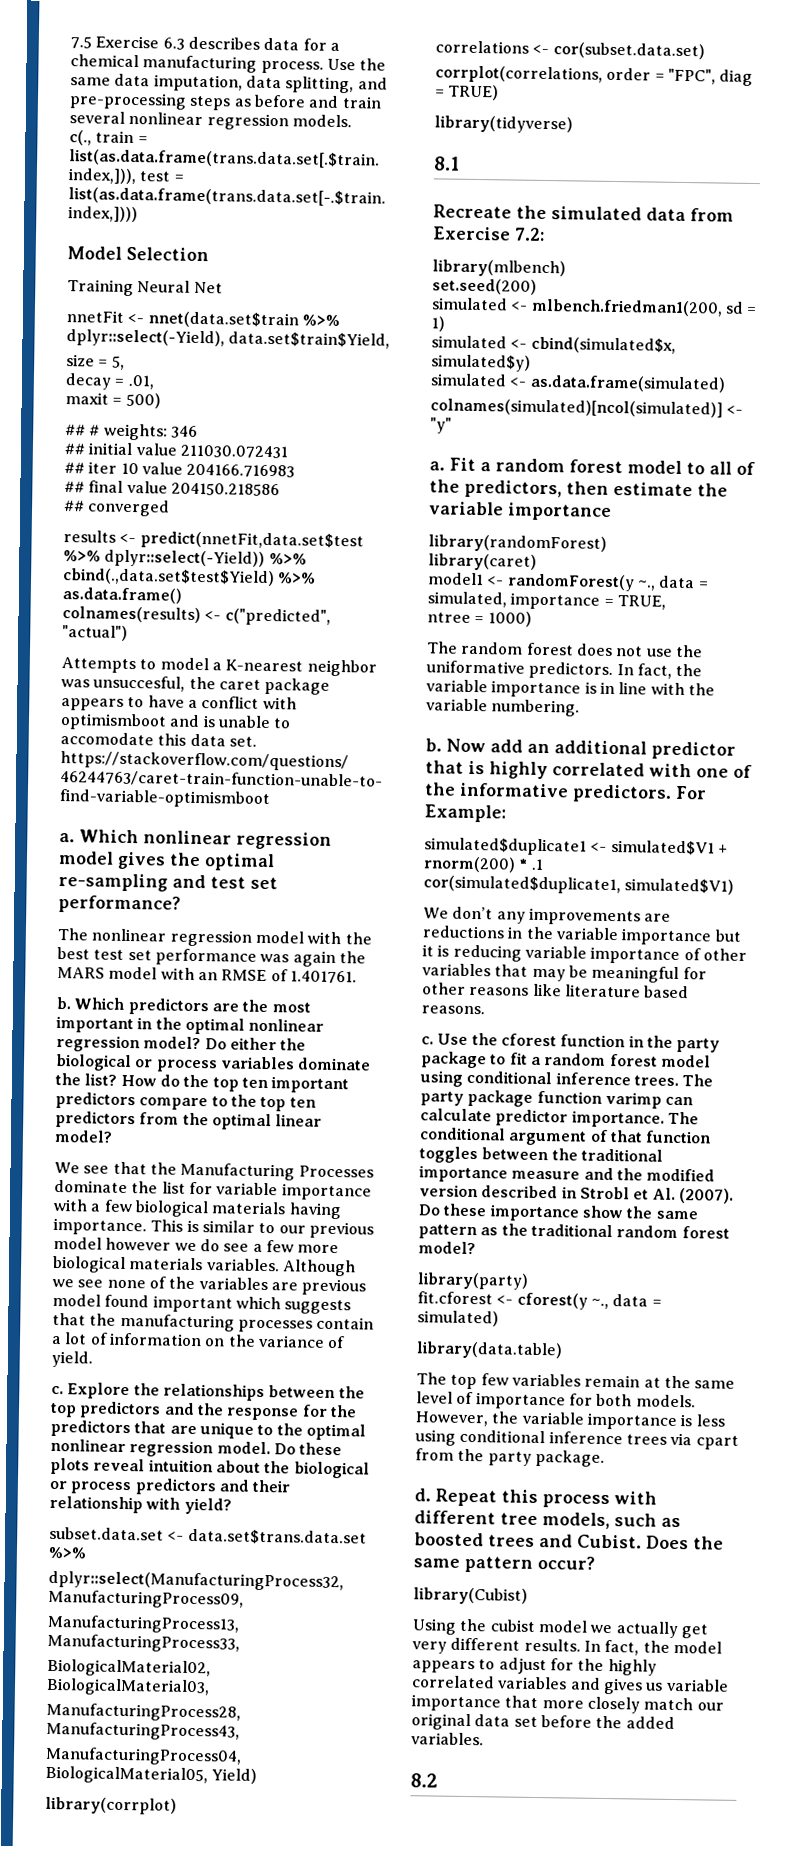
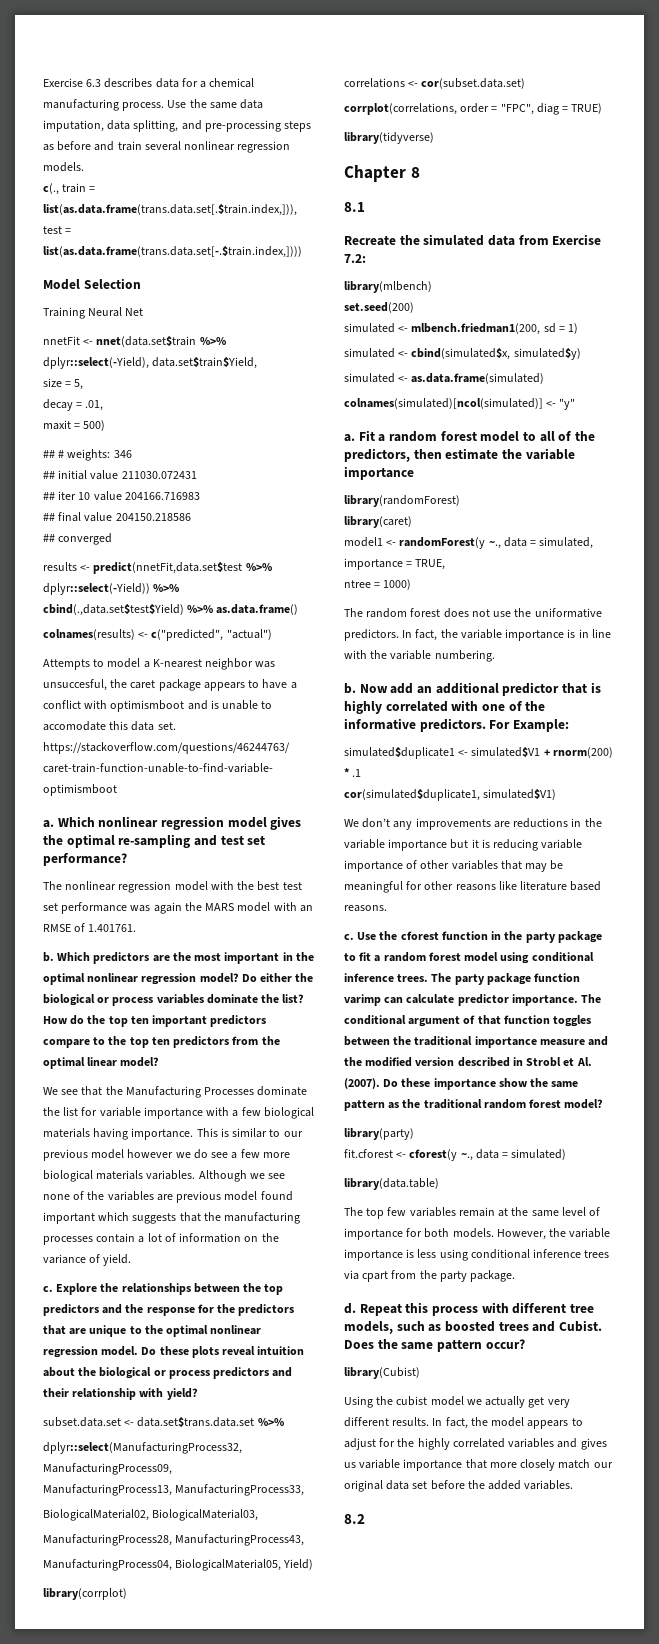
[70,36,92,49] 7.5 -> (43, 82) none
(573, 124) none -> [344,165,420,182] // Chapter 8

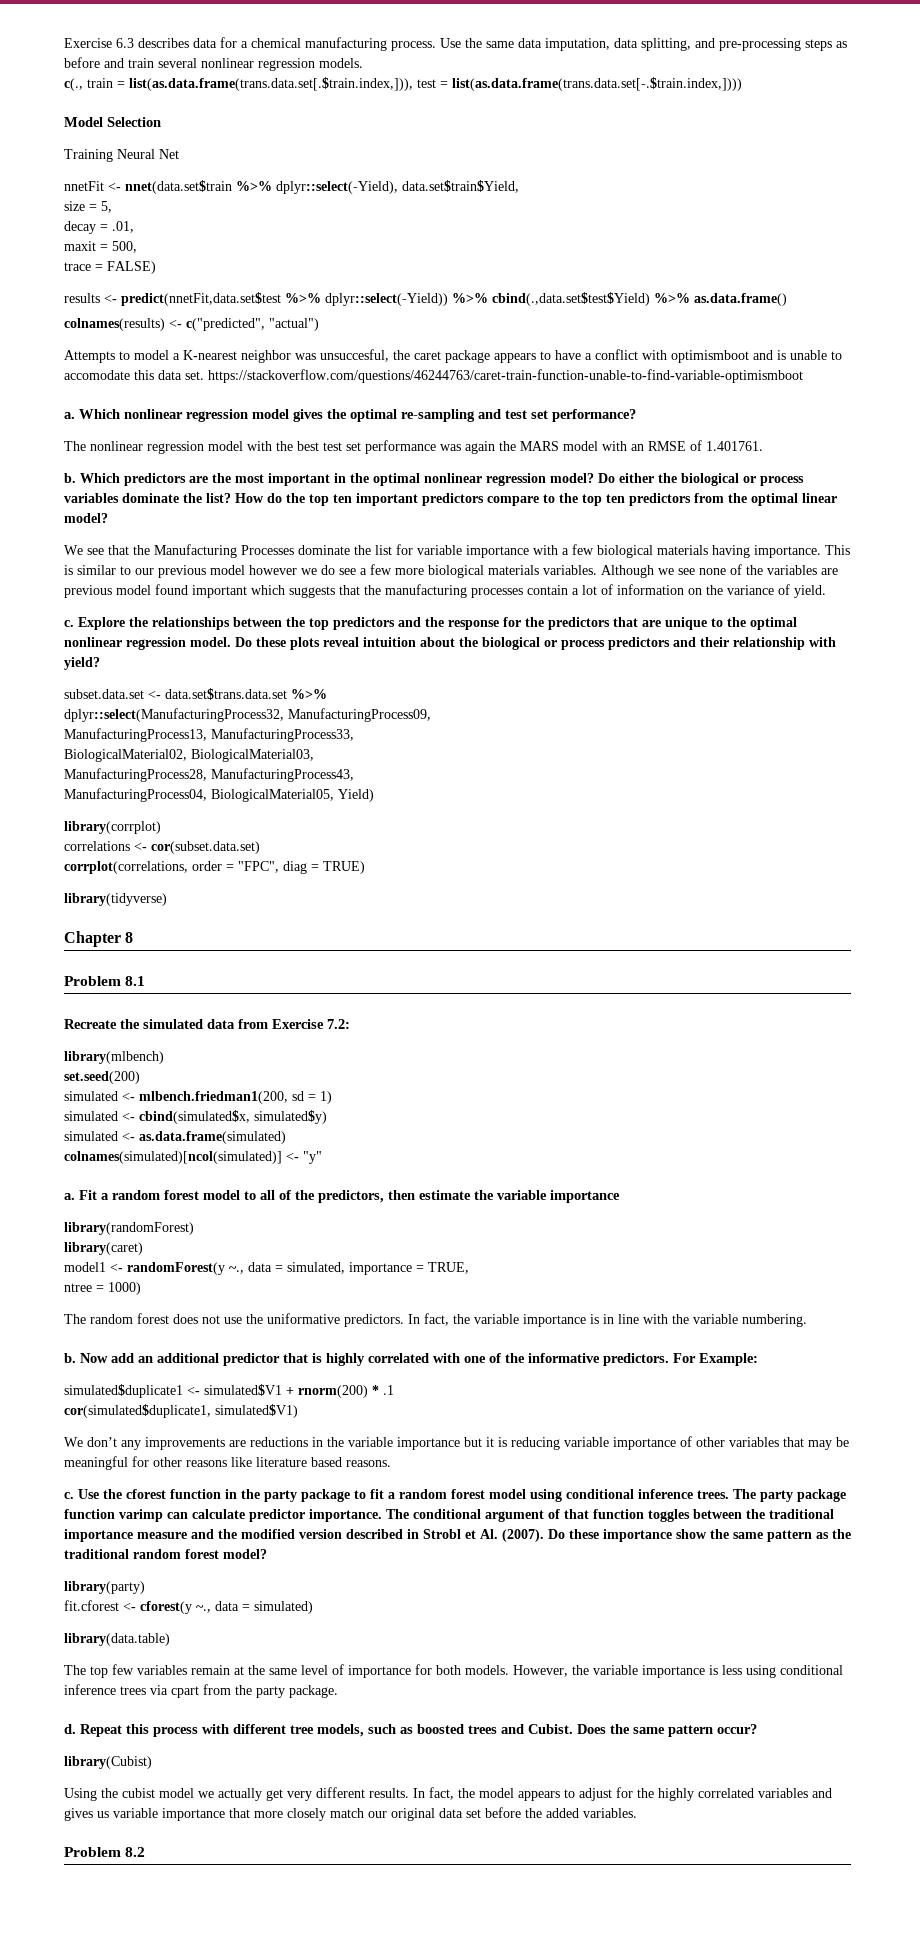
[83,420,106,431] [43,449,132,461] [43,470,197,480] [43,491,200,501] [43,512,191,522] [43,533,113,545] 500) // ## # weights: 346 // ## initial value 211030.072431 // ## iter 10 value 204166.716983 // ## final value 204150.218586 // ## converged -> [112,241,137,253] [64,261,156,274] 500, // trace = FALSE)
(420, 172) none -> [64,976,121,986] Problem
(574, 1485) none -> [64,1847,121,1857] Problem

